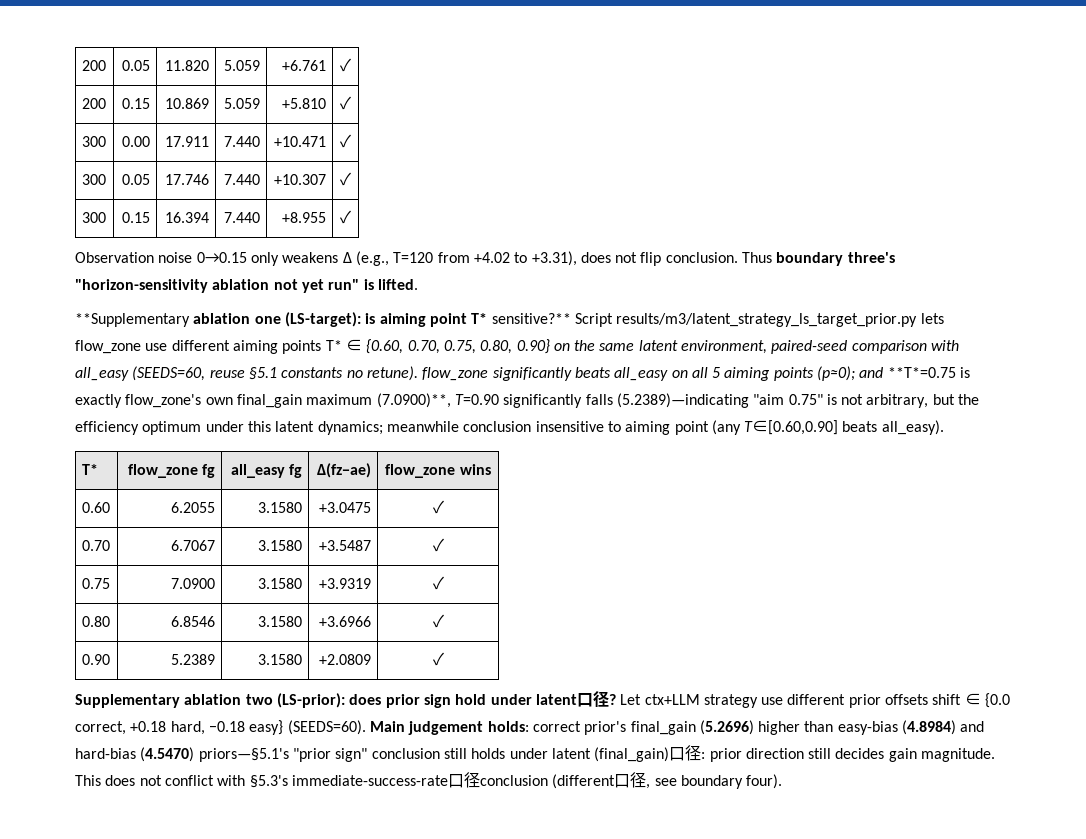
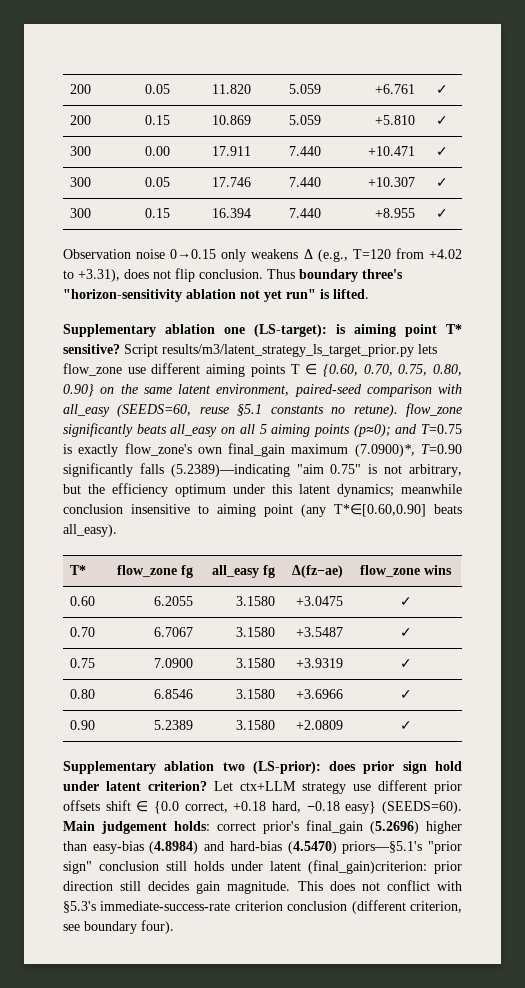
[75,313,190,327] **Supplementary -> [63,324,156,337] Supplementary
[491,313,571,324] sensitive?** -> [63,344,120,354] sensitive?
[325,340,342,351] T* -> [290,364,300,374] T
[887,367,956,378] **T*=0.75 -> [420,424,462,434] T=0.75
[376,393,451,408] (7.0900)**, -> [354,444,415,457] (7.0900)*,
[744,420,839,435] T∈[0.60,0.90] -> [334,504,426,517] T*∈[0.60,0.90]
[576,691,616,707] 口径? -> [148,781,207,791] criterion?
[594,745,706,762] (final_gain)口径: -> [308,860,427,874] (final_gain)criterion:
[447,772,480,788] 口径 -> [234,901,283,911] criterion
[614,772,651,789] 口径, -> [410,901,462,913] criterion,

